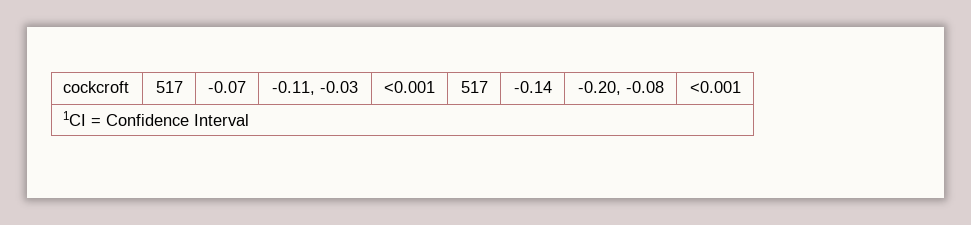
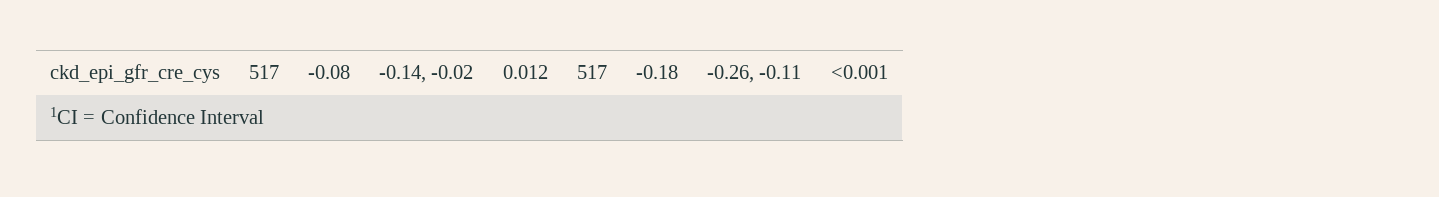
[63,81,130,93] [155,81,183,93] [208,81,246,93] [272,81,358,95] [384,81,435,93] [460,81,488,93] [513,81,552,93] [577,81,664,95] cockcroft | 517 | -0.07 | -0.11, -0.03 | <0.001 | 517 | -0.14 | -0.20, -0.08 -> [49,64,220,83] [249,65,279,79] [307,65,350,79] [378,65,474,83] [503,65,548,79] [577,65,607,79] [635,65,678,79] [706,65,802,83] ckd_epi_gfr_cre_cys | 517 | -0.08 | -0.14, -0.02 | 0.012 | 517 | -0.18 | -0.26, -0.11

